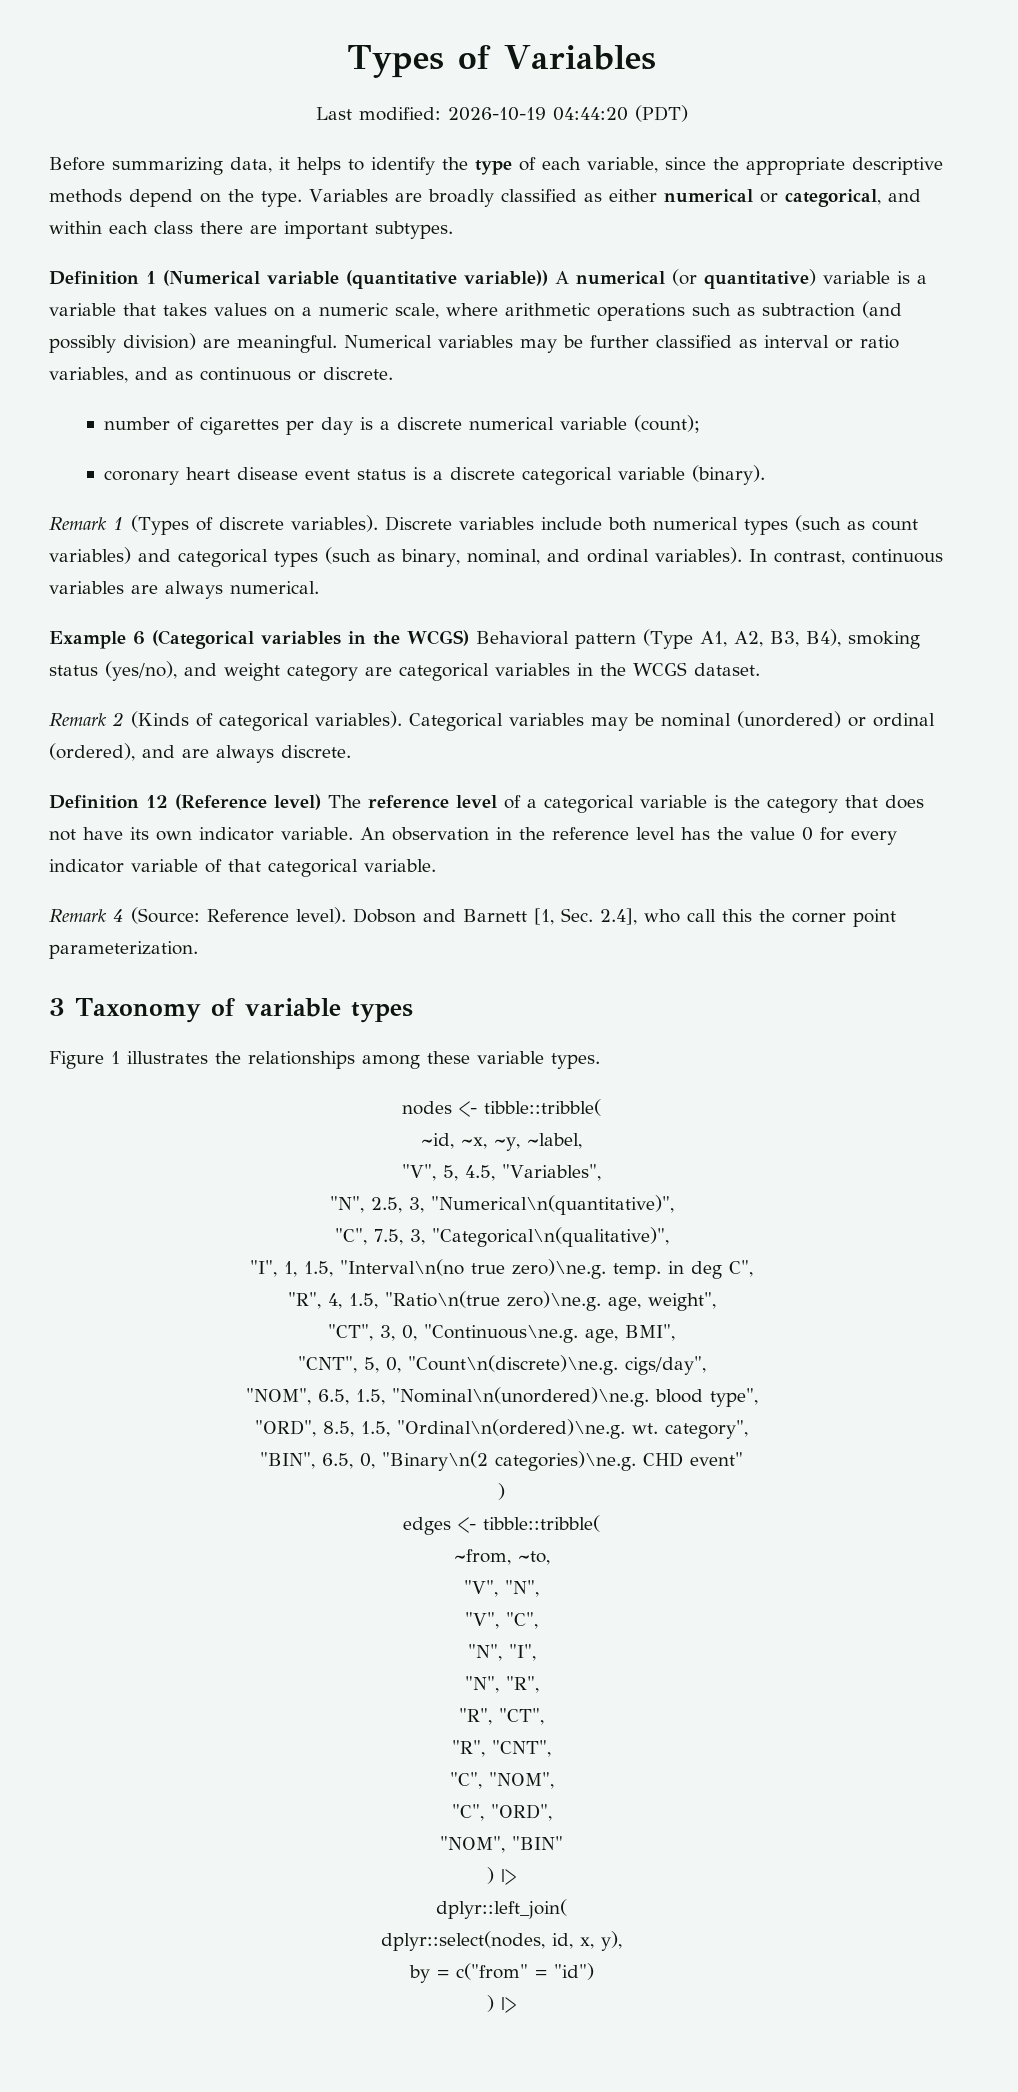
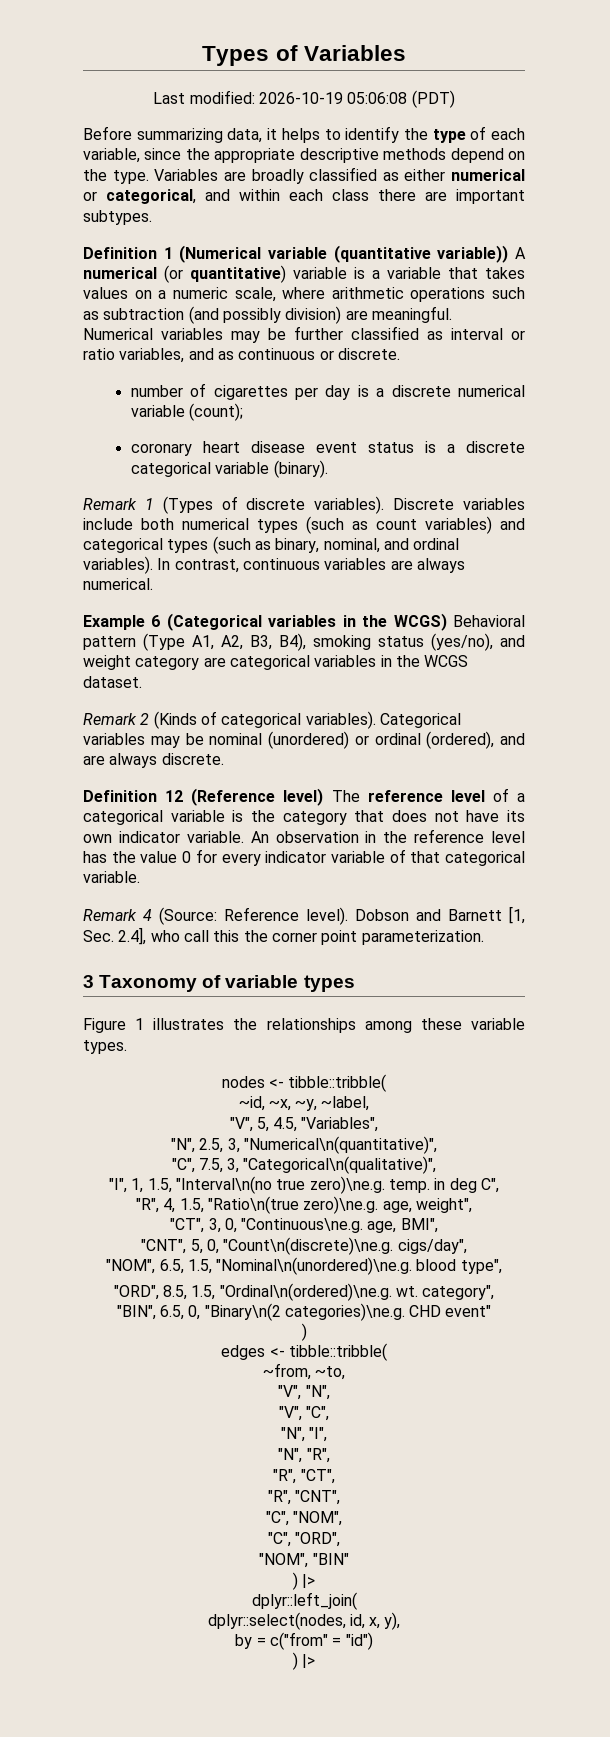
[552,107,628,121] 04:44:20 -> [347,92,408,104] 05:06:08

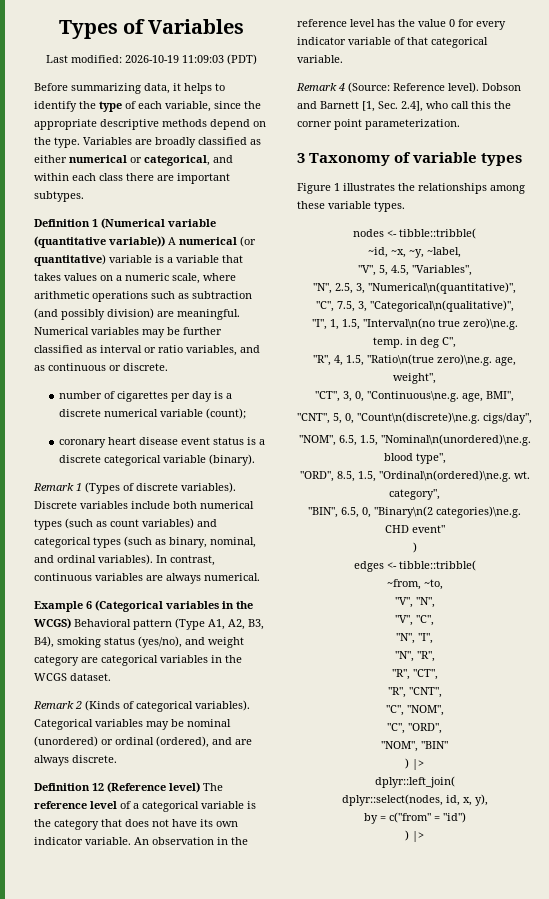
[347,92,408,104] 05:06:08 -> [182,55,224,63] 11:09:03

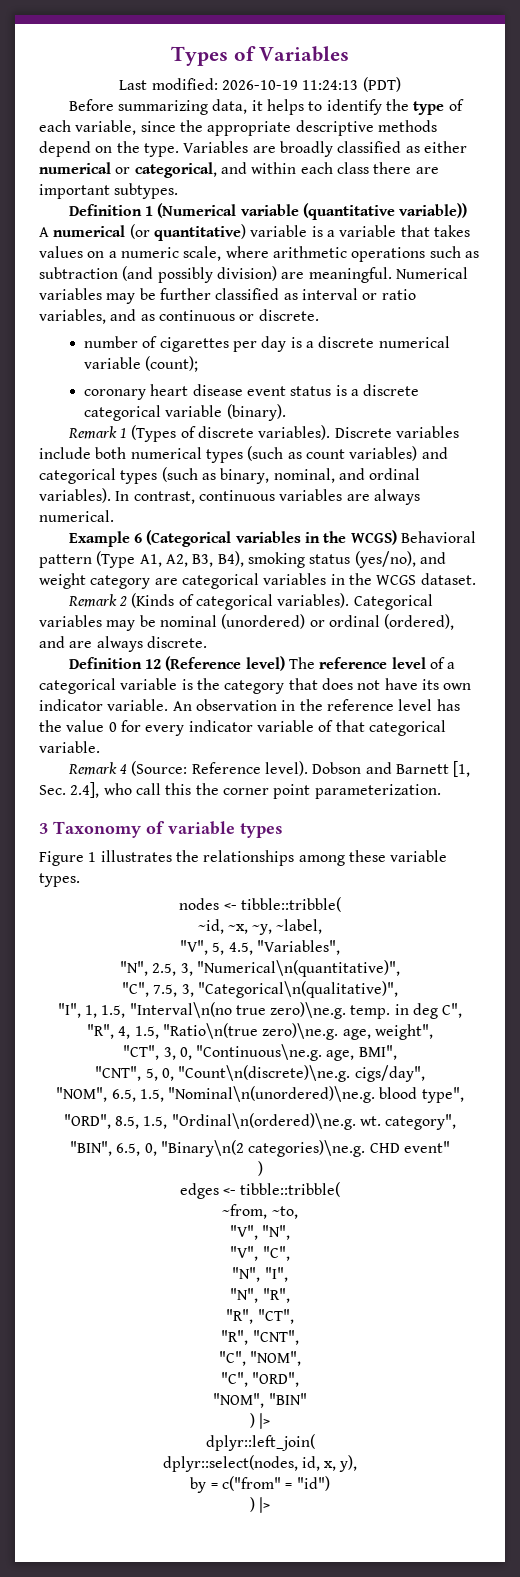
[182,55,224,63] 11:09:03 -> [302,80,359,90] 11:24:13

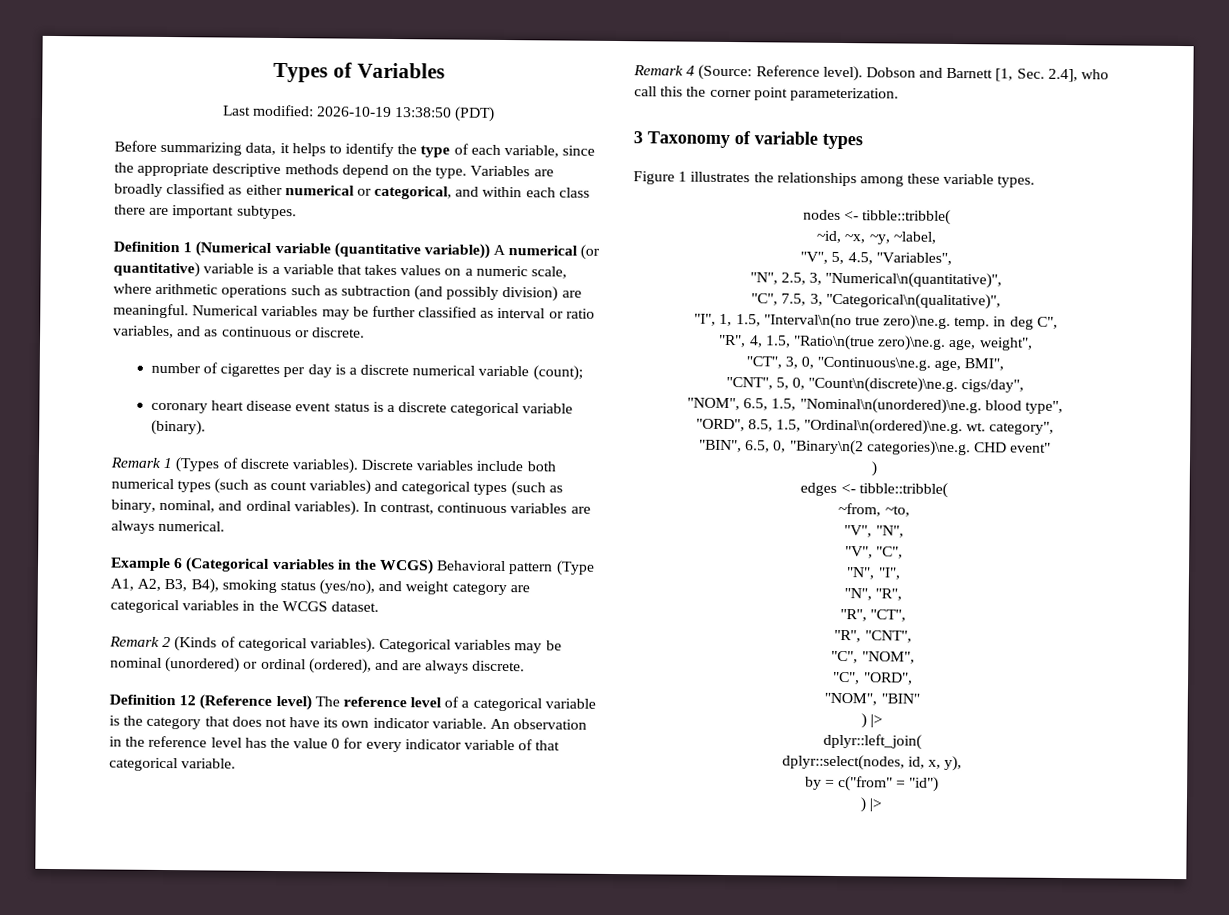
[302,80,359,90] 11:24:13 -> [395,107,453,118] 13:38:50

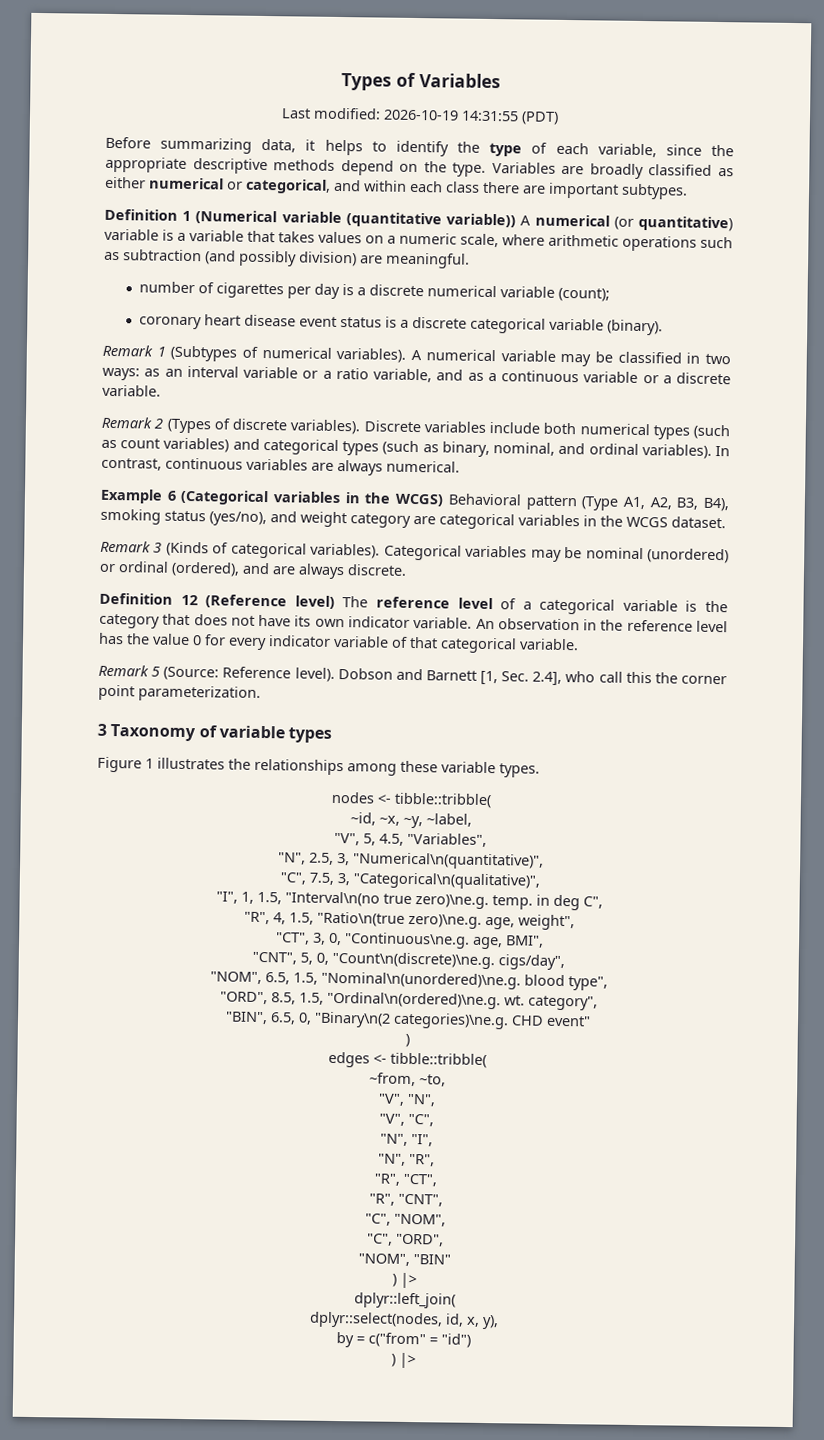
[395,107,453,118] 13:38:50 -> [461,110,519,122] 14:31:55
[192,305,595,320] [113,325,365,339] Numerical variables may be further classified as interval or ratio variables, and as continuous or discrete. -> (470, 260) none
(173, 463) none -> [170,345,731,367] [102,365,731,385] [102,384,161,397] [101,416,164,429] (Subtypes of numerical variables). A numerical variable may be classified in two ways: as an interval variable or a ratio variable, and as a continuous variable or a discrete variable. // Remark 2
[162,636,172,648] 2 -> [153,542,163,553] 3
[686,65,696,76] 4 -> [151,666,161,677] 5

